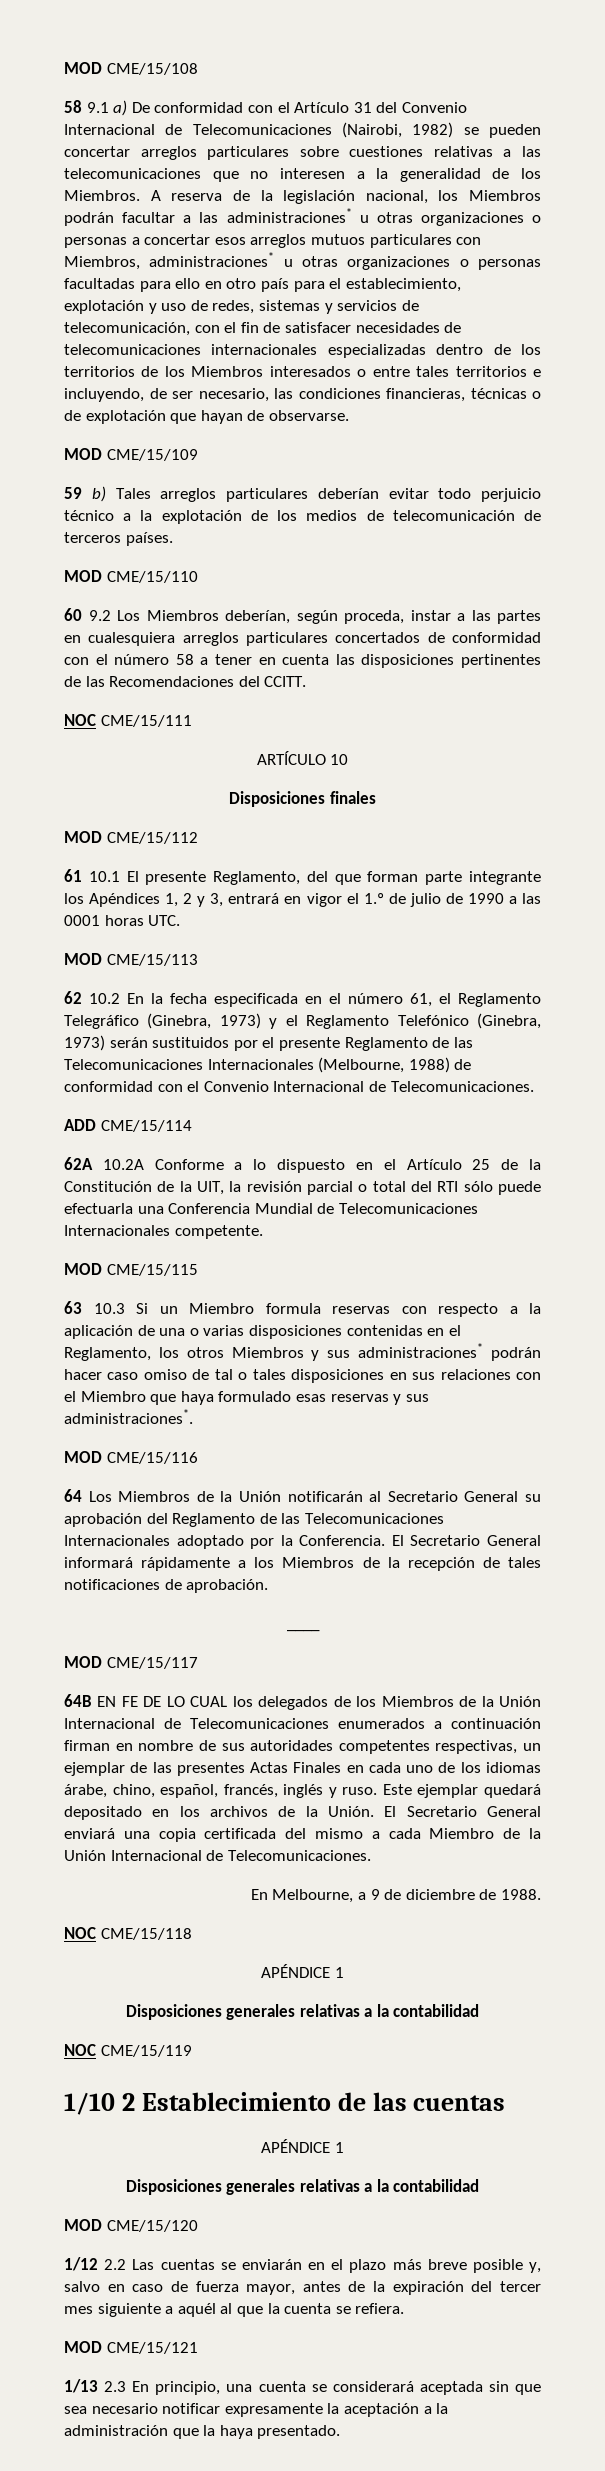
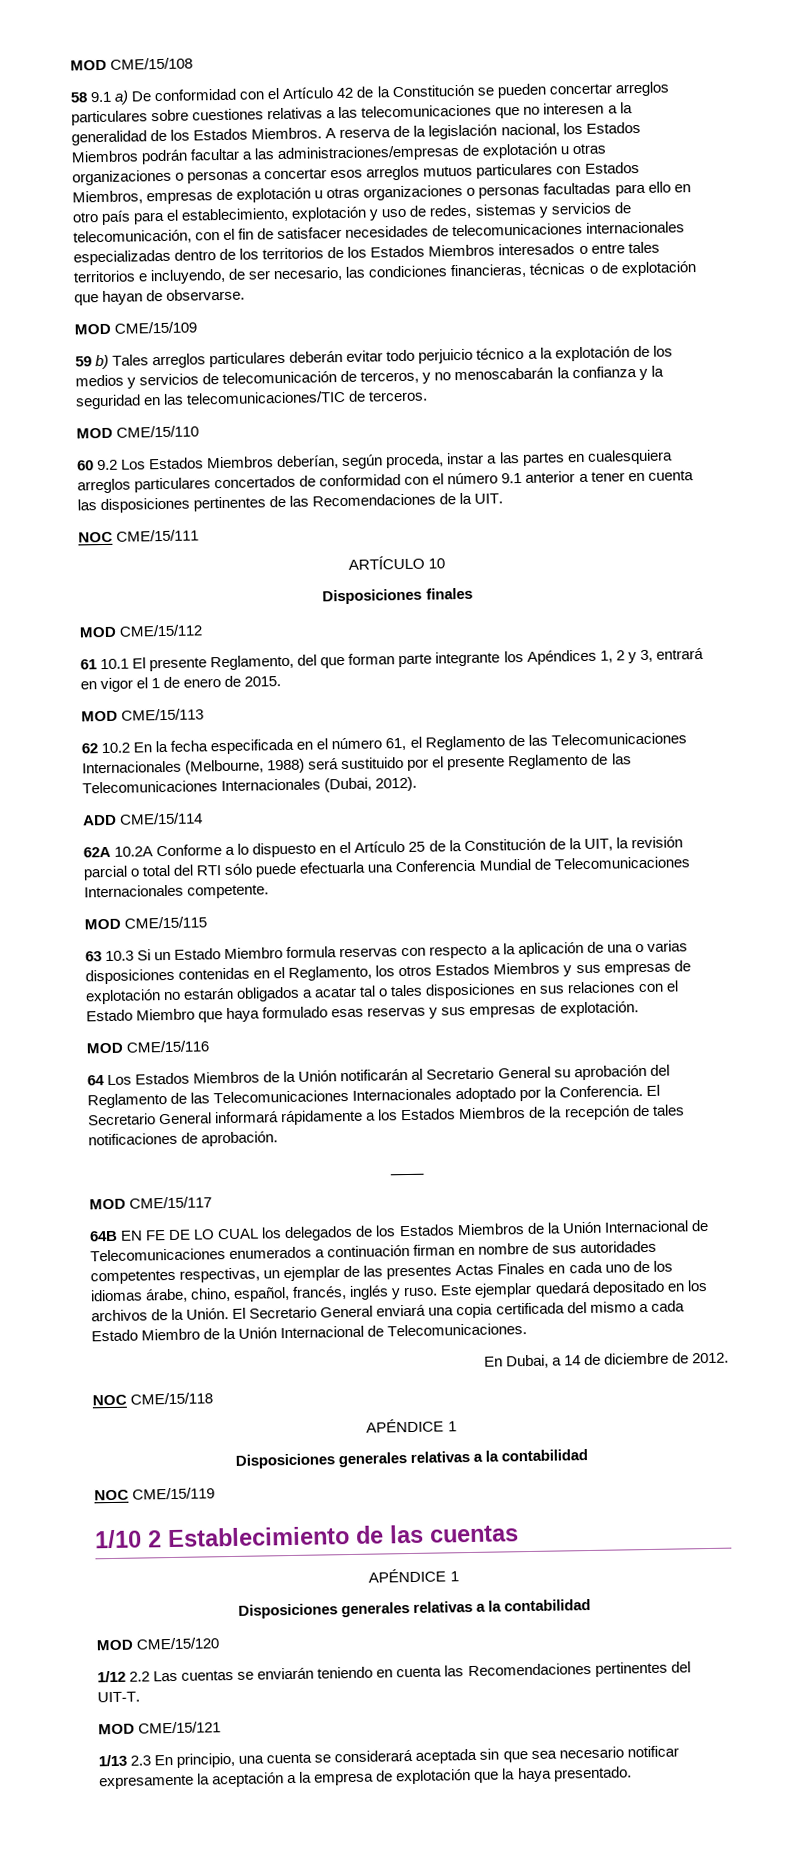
[353,102,467,113] [64,122,454,138] 31 del Convenio Internacional de Telecomunicaciones (Nairobi, 1982) -> [336,84,474,99] 42 de la Constitución
(541, 173) none -> [193,128,249,141] Estados
(459, 195) none -> [585,121,641,134] Estados
[226,208,352,223] administraciones* -> [277,143,559,163] administraciones/empresas de explotación
[64,252,275,270] Miembros, administraciones* -> [584,161,640,174] [72,187,312,205] Estados Miembros, empresas de explotación
(185, 371) none -> [370,245,426,258] Estados
[317,488,379,499] deberían -> [289,350,344,363] deberán
(358, 515) none -> [127,373,200,389] y servicios
[64,532,173,546] terceros países. -> [360,365,664,384] [75,390,429,410] terceros, y no menoscabarán la confianza y la seguridad en las telecomunicaciones/TIC de terceros.
(140, 615) none -> [149,457,205,470] Estados
[175,654,194,665] 58 -> [501,471,576,484] 9.1 anterior
[238,676,307,687] del CCITT. -> [439,492,504,505] de la UIT.
[363,893,541,907] [64,915,181,926] 1.º de julio de 1990 a las 0001 horas UTC. -> [151,675,282,689] 1 de enero de 2015.
[64,1013,541,1029] [64,1035,230,1051] Telegráfico (Ginebra, 1973) y el Reglamento Telefónico (Ginebra, 1973) serán sustituidos -> [507,732,687,747] [82,756,405,775] de las Telecomunicaciones Internacionales (Melbourne, 1988) será sustituido
[318,1057,472,1073] [64,1081,534,1092] (Melbourne, 1988) de conformidad con el Convenio Internacional de Telecomunicaciones. -> [324,776,418,793] (Dubai, 2012).
(178, 1310) none -> [174,948,222,960] Estado
(224, 1352) none -> [435,963,491,976] Estados
[358,1343,541,1361] [64,1369,210,1380] administraciones* podrán hacer caso omiso de -> [603,960,691,976] [85,986,358,1005] empresas de explotación no estarán obligados a acatar
(76, 1396) none -> [86,1009,133,1022] Estado
[64,1409,193,1424] administraciones*. -> [469,1001,639,1018] empresas de explotación.
(112, 1496) none -> [135,1072,191,1085] Estados
(275, 1562) none -> [400,1108,457,1121] Estados
(377, 1701) none -> [398,1224,455,1237] Estados
(421, 1833) none -> [91,1329,138,1342] Estado
[272,1889,380,1903] Melbourne, a 9 -> [505,1354,581,1369] Dubai, a 14
[500,1889,541,1900] 1988. -> [692,1352,729,1364] 2012.
[308,2259,542,2273] [64,2281,541,2295] [64,2303,405,2317] en el plazo más breve posible y, salvo en caso de fuerza mayor, antes de la expiración del tercer mes siguiente a aquél al que la cuenta se refiera. -> [317,1661,691,1679] [97,1691,140,1703] teniendo en cuenta las Recomendaciones pertinentes del UIT-T.
[64,2425,168,2436] administración -> [314,1769,472,1786] empresa de explotación

